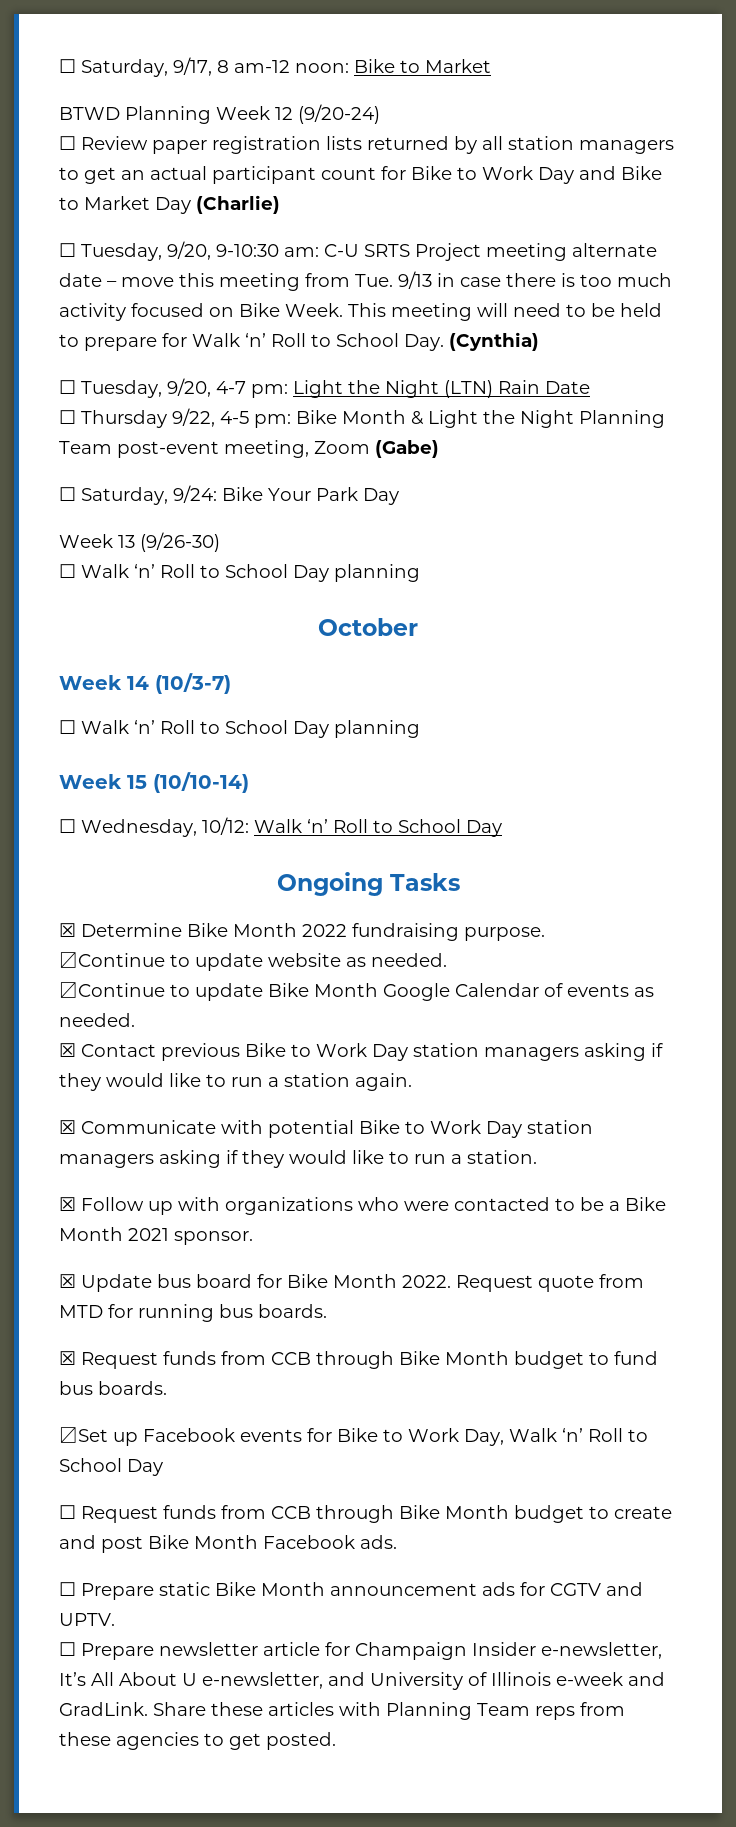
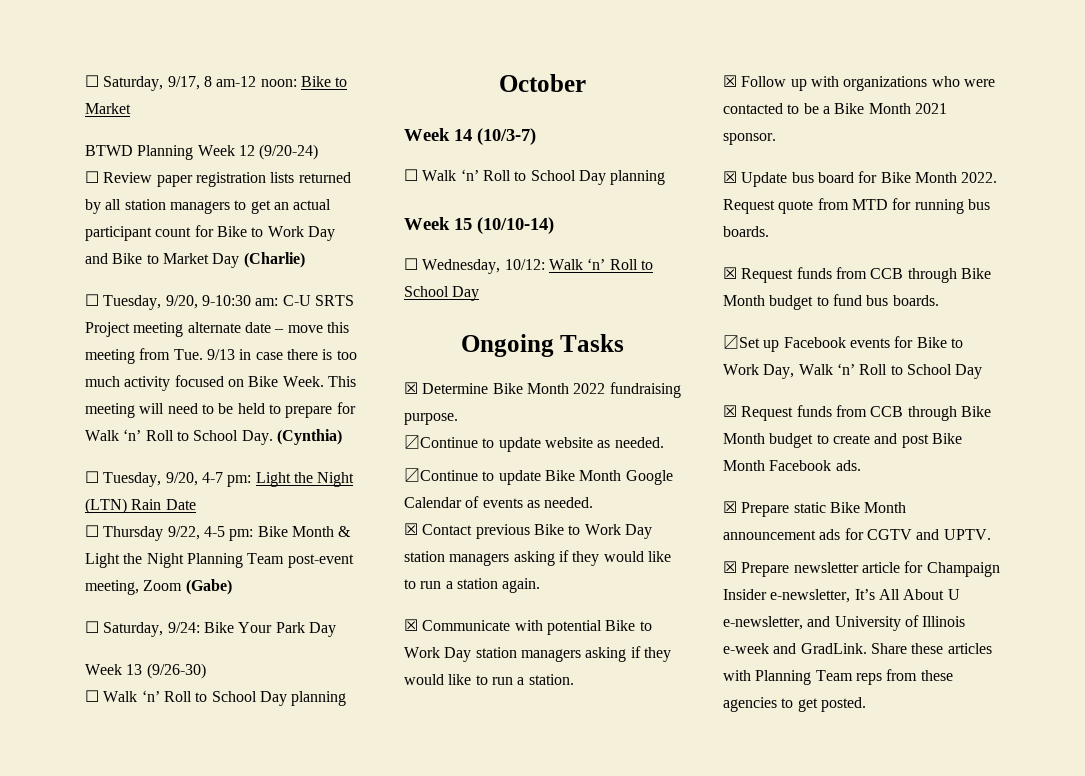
[59,1505,76,1519] ☐ -> [723,405,737,417] ☒
[59,1582,76,1596] ☐ -> [723,501,737,513] ☒
[59,1642,76,1656] ☐ -> [723,561,737,573] ☒

